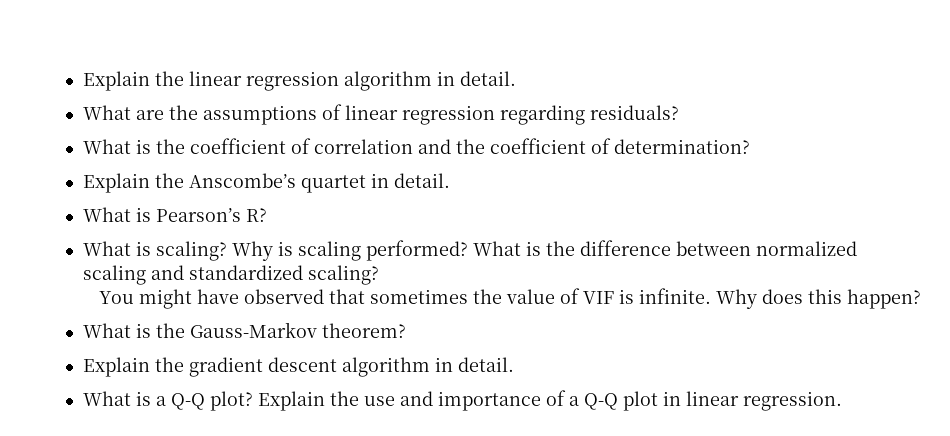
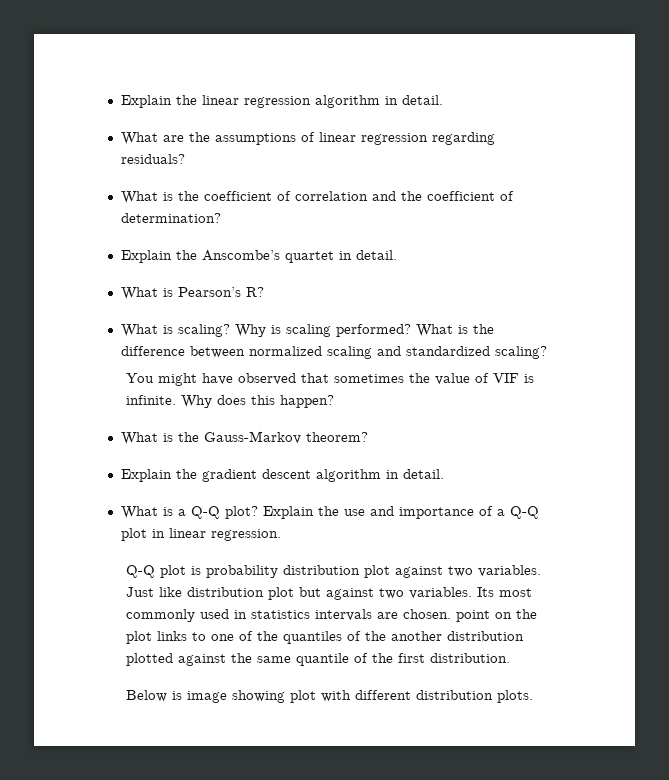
(842, 401) none -> [125,565,541,578] [125,587,532,600] [125,609,537,622] [125,631,524,644] [125,653,510,666] [125,690,533,703] // Q-Q plot is probability distribution plot against two variables. Just like distribution plot but against two variables. Its most commonly used in statistics intervals are chosen. point on the plot links to one of the quantiles of the another distribution plotted against the same quantile of the first distribution. // Below is image showing plot with different distribution plots.

